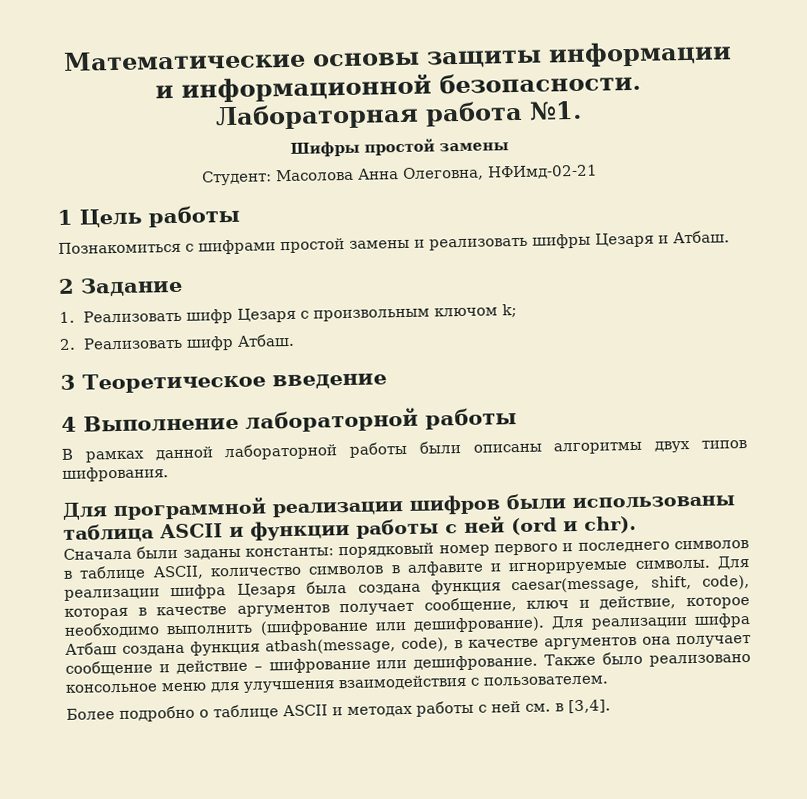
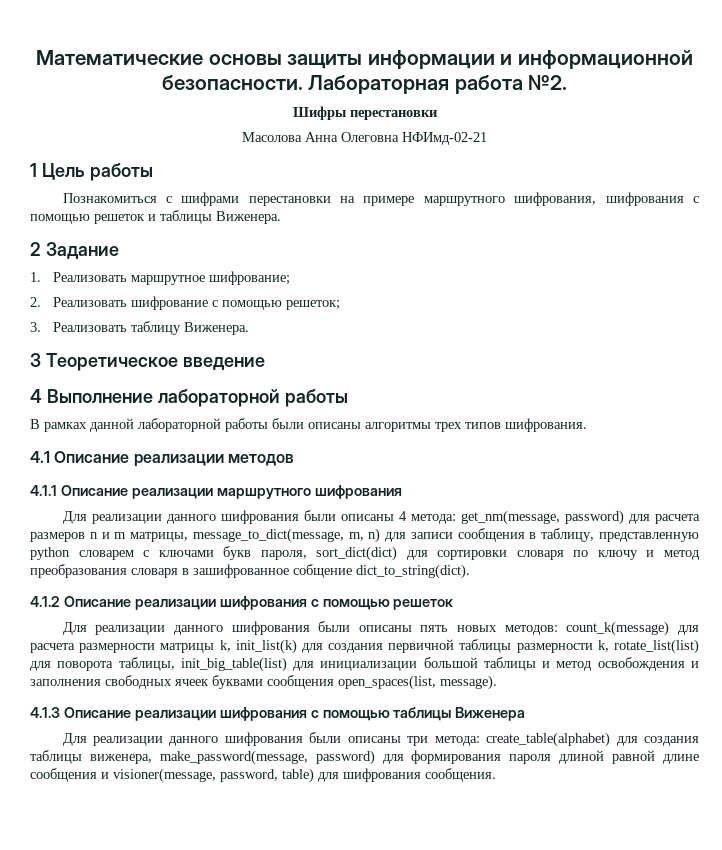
[529,100,582,121] №1. -> [528,75,568,90] №2.
[363,138,509,156] [201,170,272,186] простой замены // Студент: -> [349,110,437,120] перестановки //
[402,166,484,181] Олеговна, -> [341,132,399,142] Олеговна
[280,230,730,254] [58,276,183,297] [59,303,518,324] [59,333,296,351] простой замены и реализовать шифры Цезаря и Атбаш. // 2 Задание // 1. Реализовать шифр Цезаря с произвольным ключом k; // 2. Реализовать шифр Атбаш. -> [248,192,699,206] [30,210,281,224] [30,242,119,259] [30,271,290,285] [30,296,340,310] [30,321,249,335] перестановки на примере маршрутного шифрования, шифрования с помощью решеток и таблицы Виженера. // 2 Задание // 1. Реализовать маршрутное шифрование; // 2. Реализовать шифрование с помощью решеток; // 3. Реализовать таблицу Виженера.
[654,440,691,453] двух -> [435,422,462,432] трех
[62,493,735,521] [63,515,637,543] [63,540,749,560] [63,555,750,581] [64,574,750,601] [64,595,750,620] [64,612,751,638] [65,634,751,656] [65,651,752,676] [65,674,608,693] [66,699,611,723] Для программной реализации шифров были использованы таблица ASCII и функции работы с ней (ord и chr). // Сначала были заданы константы: порядковый номер первого и последнего символов в таблице ASCII, количество символов в алфавите и игнорируемые символы. Для реализации шифра Цезаря была создана функция caesar(message, shift, code), которая в качестве аргументов получает сообщение, ключ и действие, которое необходимо выполнить (шифрование или дешифрование). Для реализации шифра Атбаш создана функция atbash(message, code), в качестве аргументов она получает сообщение и действие – шифрование или дешифрование. Также было реализовано консольное меню для улучшения взаимодействия с пользователем. // Более подробно о таблице ASCII и методах работы с ней см. в [3,4]. -> [30,451,294,467] [30,485,402,499] [62,510,700,525] [30,528,699,543] [30,546,701,561] [30,564,470,579] [30,596,454,610] [62,621,699,636] [30,639,699,654] [30,657,699,672] [30,675,497,690] [30,707,526,721] [62,732,699,747] [30,750,700,765] [30,768,496,783] 4.1 Описание реализации методов // 4.1.1 Описание реализации маршрутного шифрования // Для реализации данного шифрования были описаны 4 метода: get_nm(message, password) для расчета размеров n и m матрицы, message_to_dict(message, m, n) для записи сообщения в таблицу, представленную python словарем с ключами букв пароля, sort_dict(dict) для сортировки словаря по ключу и метод преобразования словаря в зашифрованное собщение dict_to_string(dict). // 4.1.2 Описание реализации шифрования с помощью решеток // Для реализации данного шифрования были описаны пять новых методов: count_k(message) для расчета размерности матрицы k, init_list(k) для создания первичной таблицы размерности k, rotate_list(list) для поворота таблицы, init_big_table(list) для инициализации большой таблицы и метод освобождения и заполнения свободных ячеек буквами сообщения open_spaces(list, message). // 4.1.3 Описание реализации шифрования с помощью таблицы Виженера // Для реализации данного шифрования были описаны три метода: create_table(alphabet) для создания таблицы виженера, make_password(message, password) для формирования пароля длиной равной длине сообщения и visioner(message, password, table) для шифрования сообщения.

